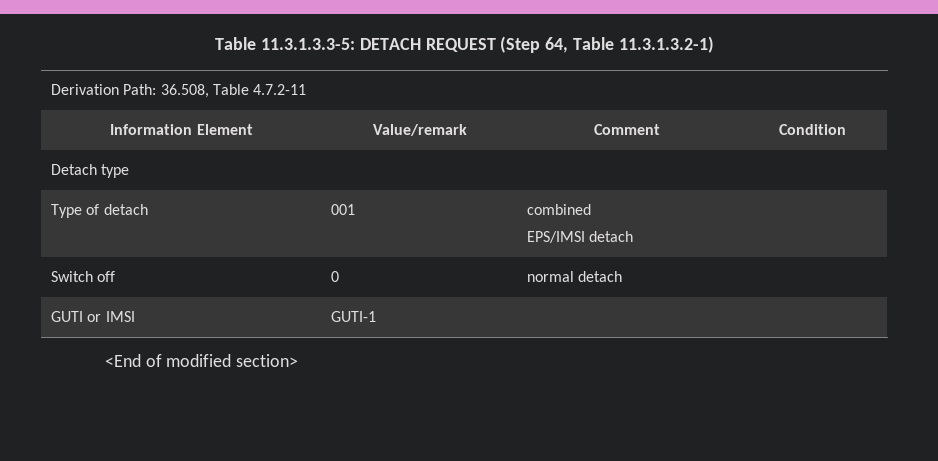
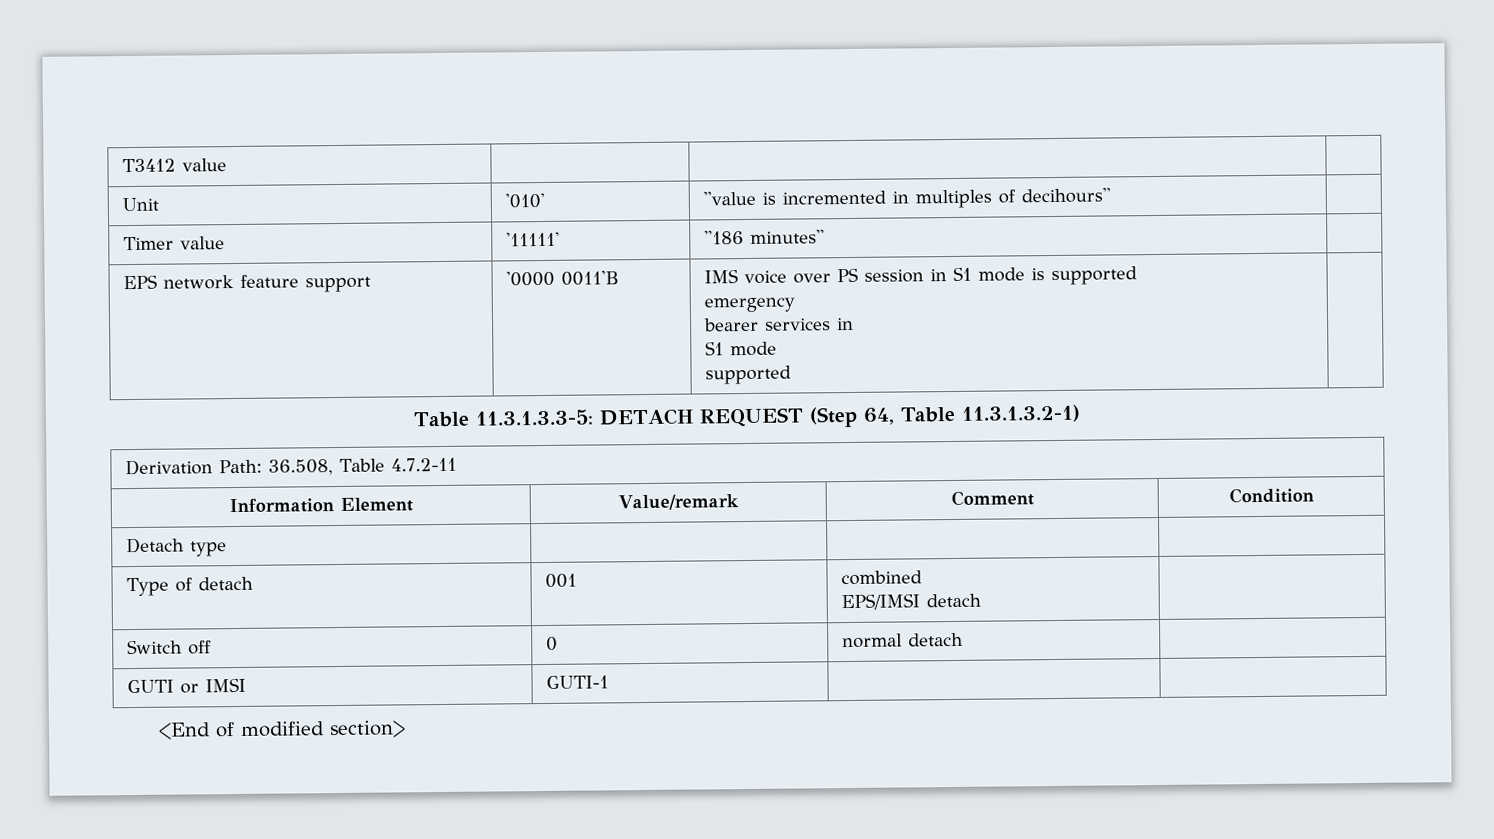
(215, 43) none -> [121,158,227,173] [121,197,159,212] [504,192,545,209] [702,187,1111,209] [122,236,225,251] [505,231,560,247] [703,229,825,245] [122,274,371,293] [505,270,619,287] [703,266,1137,286] [703,297,795,313] [703,317,854,332] [704,341,777,357] [704,365,791,385] T3412 value | | | // Unit | '010' | ''value is incremented in multiples of decihours'' | // Timer value | '11111' | ''186 minutes'' | // EPS network feature support | '0000 0011'B | IMS voice over PS session in S1 mode is supported // emergency // bearer services in // S1 mode // supported | //

